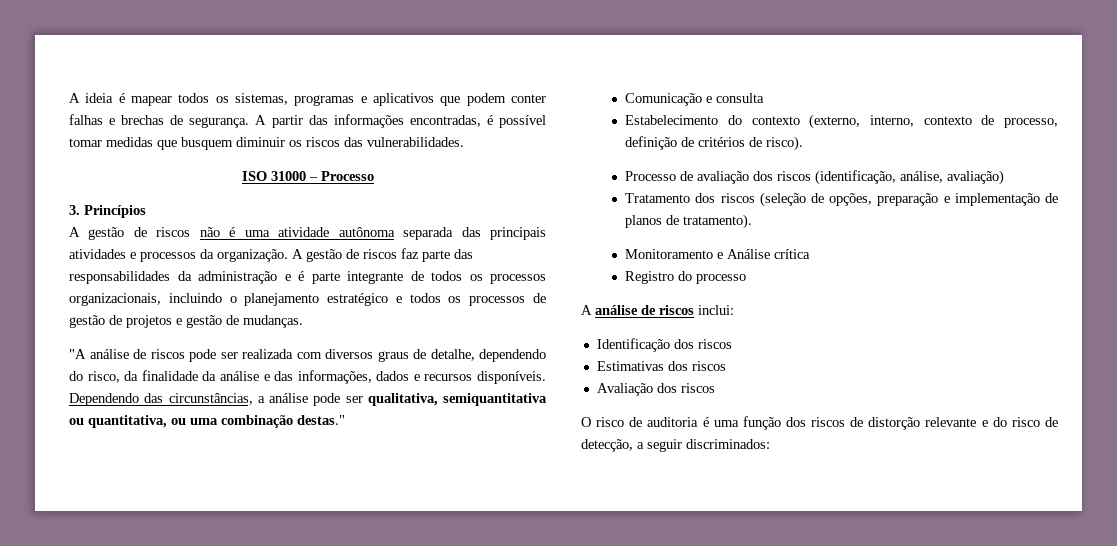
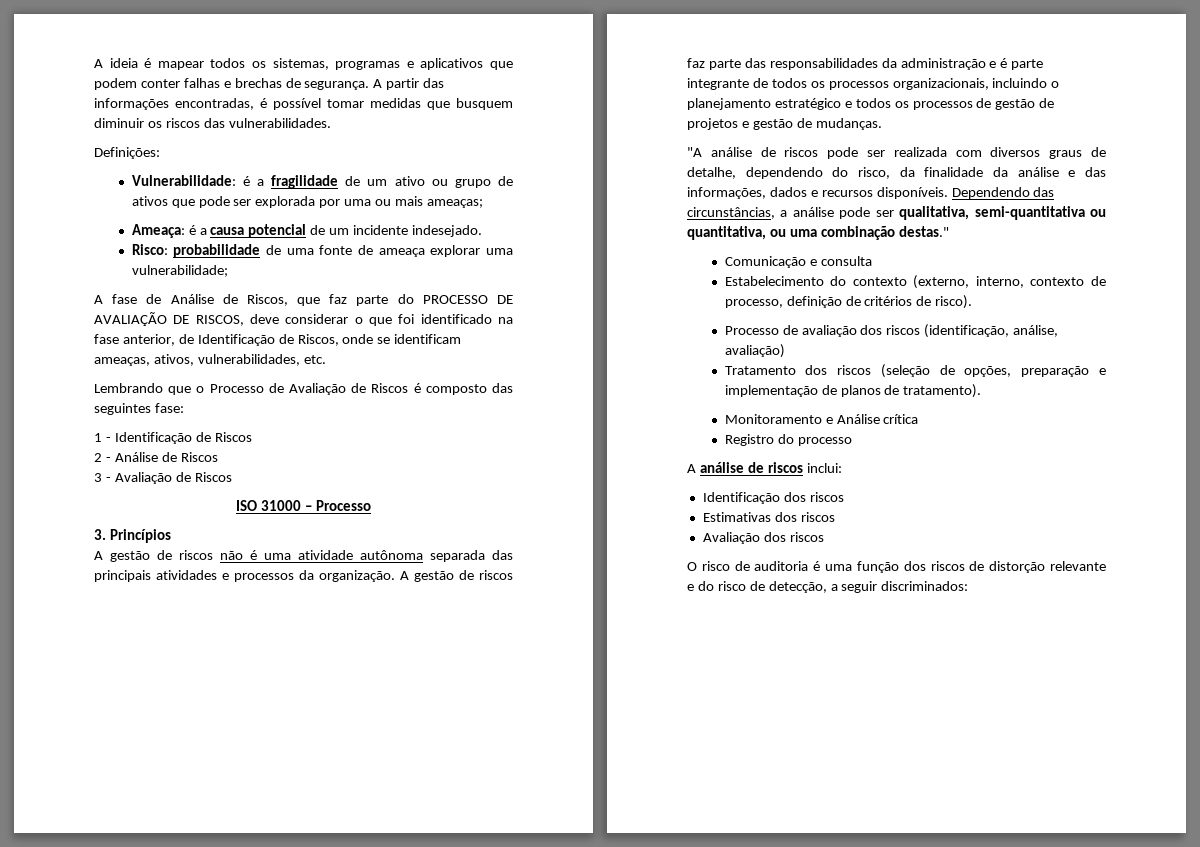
(464, 142) none -> [94,147,160,159] [131,175,513,189] [131,196,483,208] [131,224,483,238] [131,244,513,258] [131,265,228,277] [94,294,513,306] [94,312,513,326] [94,334,462,346] [94,354,326,366] [94,383,513,395] [94,403,184,415] [94,432,252,444] [94,452,218,462] [94,472,232,484] // Definições: // Vulnerabilidade: é a fragilidade de um ativo ou grupo de ativos que pode ser explorada por uma ou mais ameaças; // Ameaça: é a causa potencial de um incidente indesejado. // Risco: probabilidade de uma fonte de ameaça explorar uma vulnerabilidade; // A fase de Análise de Riscos, que faz parte do PROCESSO DE AVALIAÇÃO DE RISCOS, deve considerar o que foi identificado na fase anterior, de Identificação de Riscos, onde se identificam ameaças, ativos, vulnerabilidades, etc. // Lembrando que o Processo de Avaliação de Riscos é composto das seguintes fase: // 1 - Identificação de Riscos // 2 - Análise de Riscos // 3 - Avaliação de Riscos
[443,393,547,406] semiquantitativa -> [974,206,1085,220] semi-quantitativa

